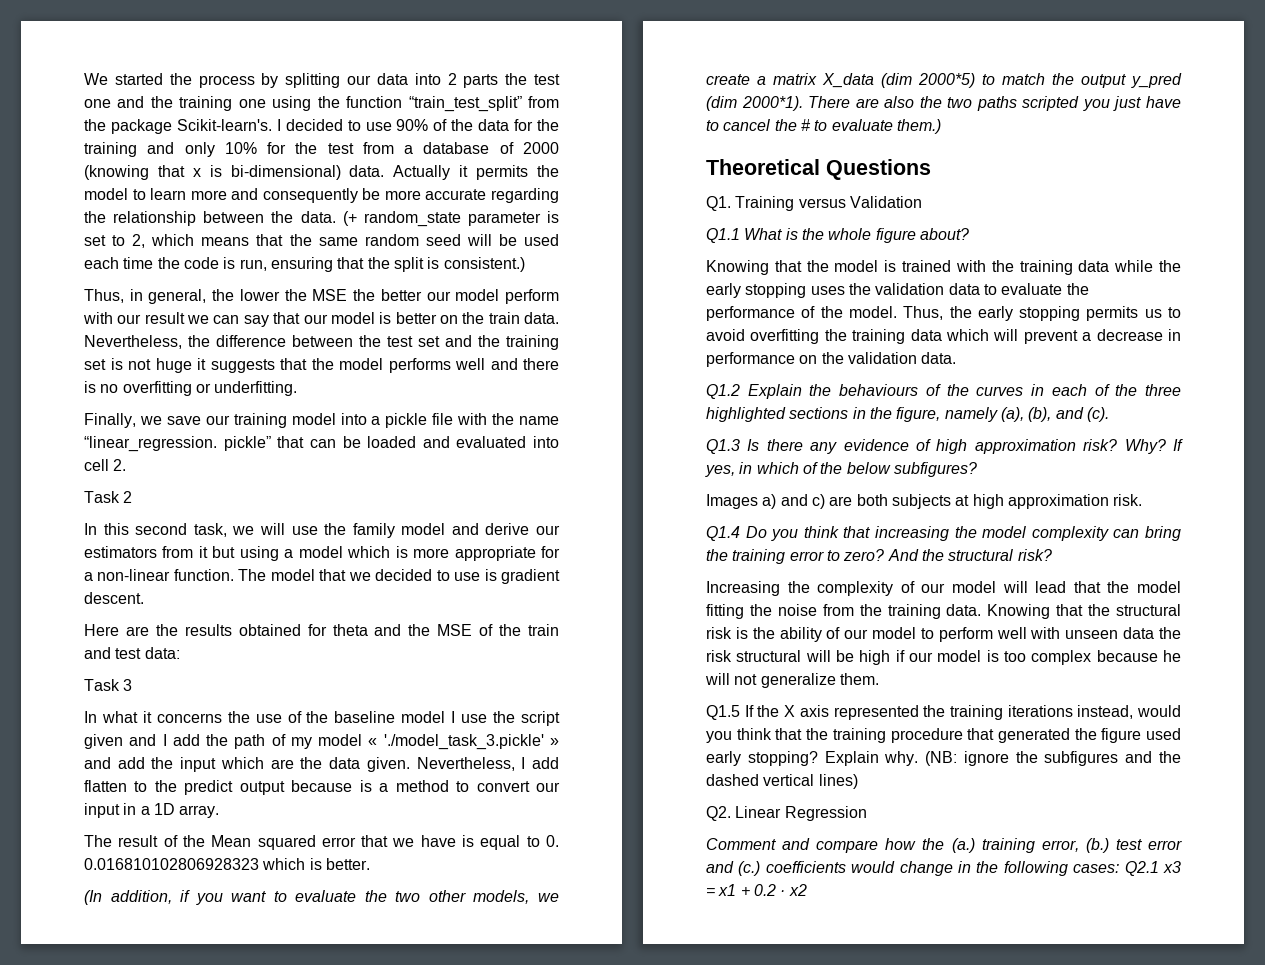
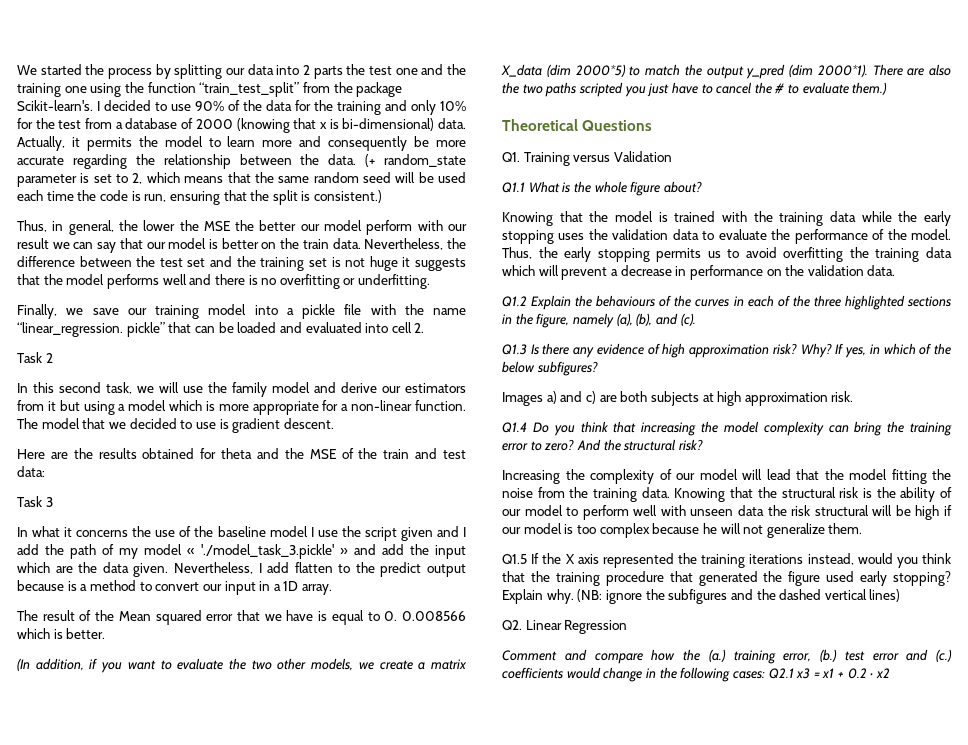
[393,165,451,180] Actually -> [17,136,65,151] Actually,
[84,858,259,870] 0.016810102806928323 -> [402,611,467,621] 0.008566

